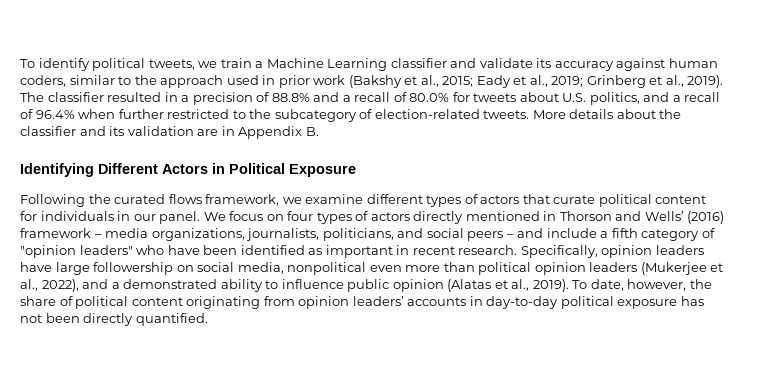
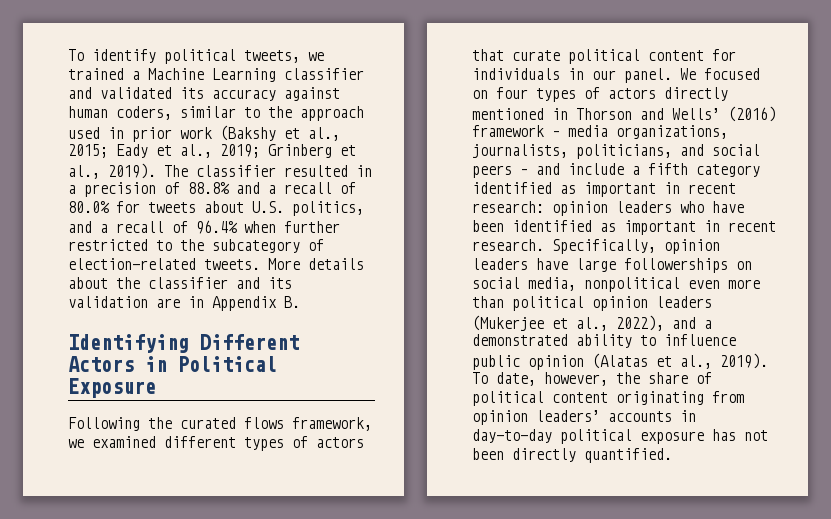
[220,58,252,68] train -> [68,68,124,80] trained
[479,58,533,68] validate -> [100,87,172,99] validated
[305,194,364,204] examine -> [92,436,156,448] examined
[229,211,264,221] focus -> [704,68,760,80] focused
[701,228,715,238] [20,245,133,258] of "opinion leaders" -> [472,182,736,197] [472,201,672,216] identified as important in recent research: opinion leaders
[93,262,174,275] followership -> [624,258,728,273] followerships

